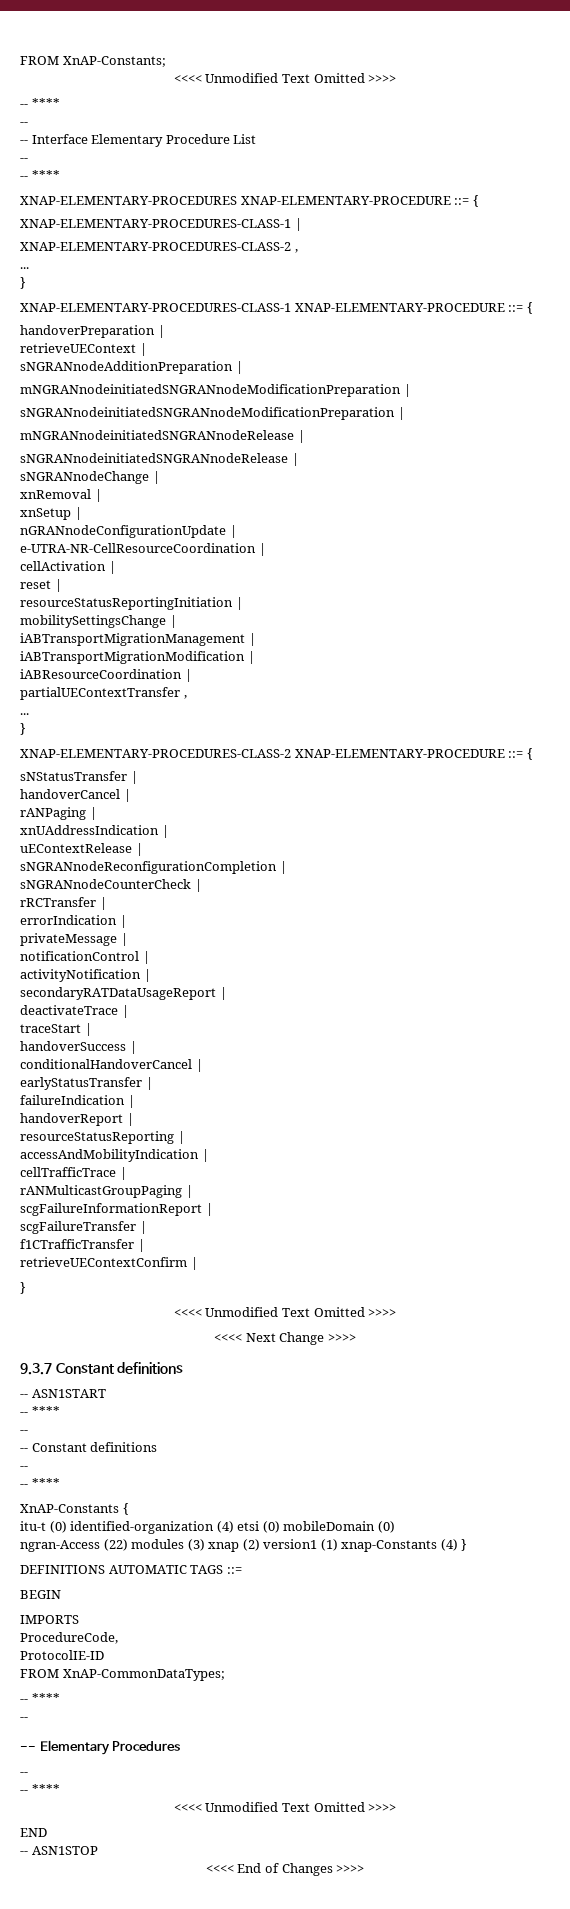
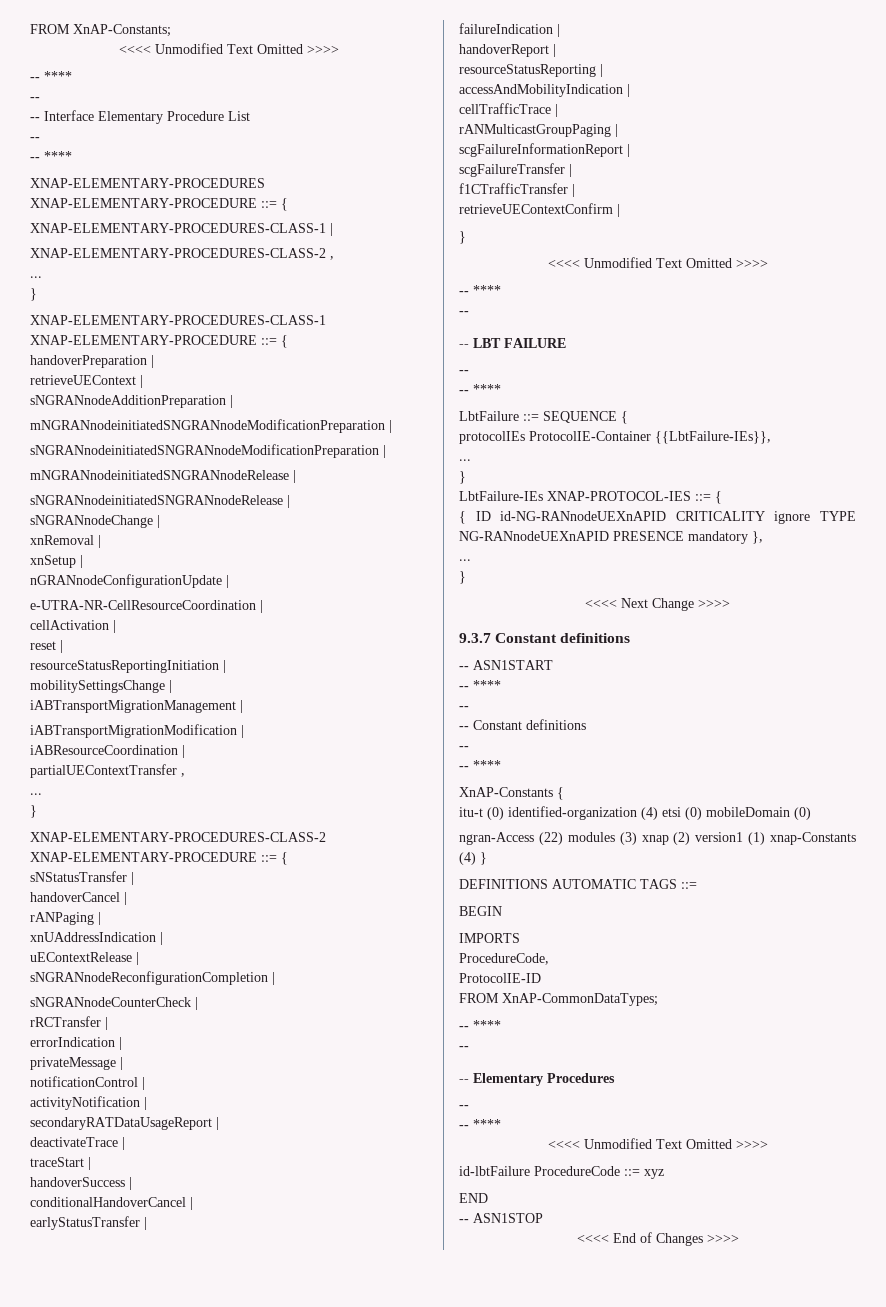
(397, 1313) none -> [459,285,501,295] [459,311,469,315] [459,338,566,348] [459,370,469,374] [459,384,501,394] [459,411,628,424] [459,431,771,444] [459,459,471,461] [459,471,466,484] [459,491,722,504] [459,511,856,524] [459,531,763,544] [459,559,471,561] [459,571,466,584] // -- **** // -- // -- LBT FAILURE // -- // -- **** // LbtFailure ::= SEQUENCE { // protocolIEs ProtocolIE-Container {{LbtFailure-IEs}}, // ... // } // LbtFailure-IEs XNAP-PROTOCOL-IES ::= { // { ID id-NG-RANnodeUEXnAPID CRITICALITY ignore TYPE NG-RANnodeUEXnAPID PRESENCE mandatory }, // ... // }
(397, 1808) none -> [459,1166,664,1179] // id-lbtFailure ProcedureCode ::= xyz

